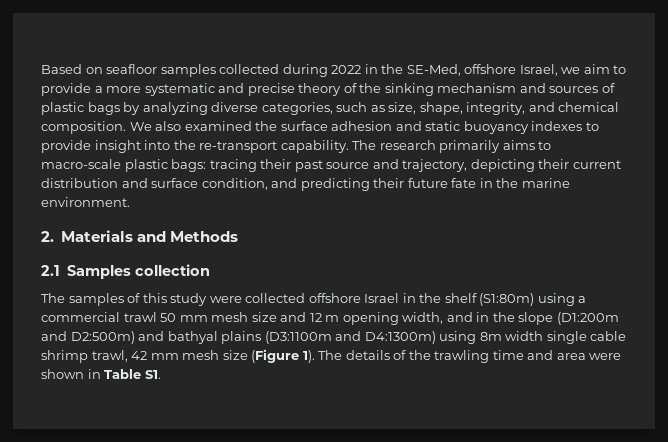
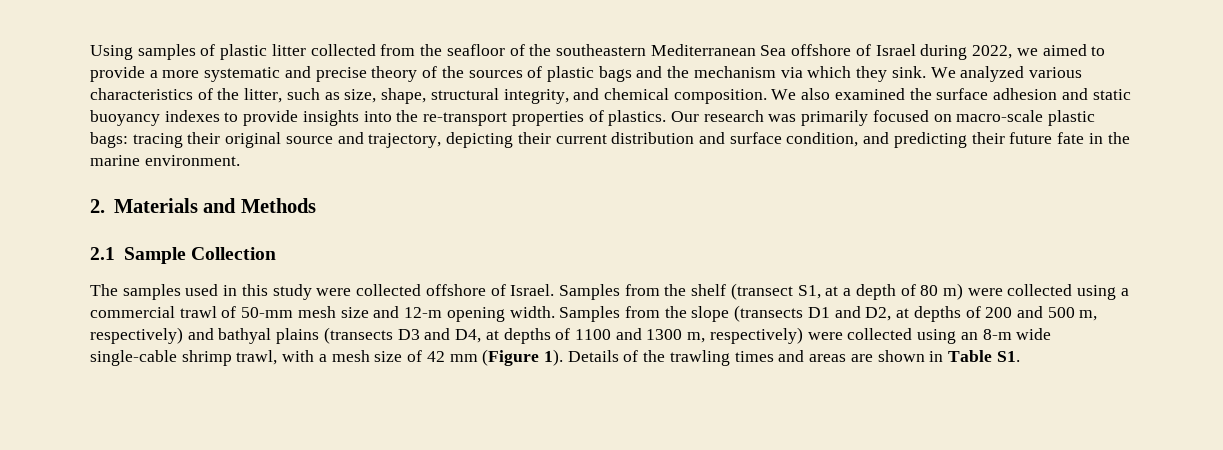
[41,64,610,77] Based on seafloor samples collected during 2022 in the SE-Med, offshore Israel, we aim -> [90,44,1087,60] Using samples of plastic litter collected from the seafloor of the southeastern Mediterranean Sea offshore of Israel during 2022, we aimed
[384,83,546,96] sinking mechanism and -> (464, 72) none
[123,102,333,115] by analyzing diverse categories, -> [636,66,1082,82] [90,88,283,103] and the mechanism via which they sink. We analyzed various characteristics of the litter,
(463, 108) none -> [430,88,499,100] structural
[94,140,141,153] insight -> [302,110,359,126] insights
[280,140,552,153] capability. The research primarily aims to -> [511,110,952,126] properties of plastics. Our research was primarily focused on
[294,160,323,172] past -> [225,132,282,148] original
[66,264,210,279] Samples collection -> [123,247,277,264] Sample Collection
[127,293,141,303] of -> [185,284,238,296] used in
[364,293,535,306] Israel in the shelf (S1:80m) -> [490,283,1073,300] of Israel. Samples from the shelf (transect S1, at a depth of 80 m) were collected
[160,313,208,322] 50 mm -> [221,306,294,318] of 50-mm
[309,312,619,325] [41,331,627,344] [41,349,622,363] 12 m opening width, and in the slope (D1:200m and D2:500m) and bathyal plains (D3:1100m and D4:1300m) using 8m width single cable shrimp trawl, 42 mm mesh size (Figure 1). The details of the trawling time and area were -> [404,305,1098,322] [90,327,1052,344] [90,349,873,366] 12-m opening width. Samples from the slope (transects D1 and D2, at depths of 200 and 500 m, respectively) and bathyal plains (transects D3 and D4, at depths of 1100 and 1300 m, respectively) were collected using an 8-m wide single-cable shrimp trawl, with a mesh size of 42 mm (Figure 1). Details of the trawling times and areas are

